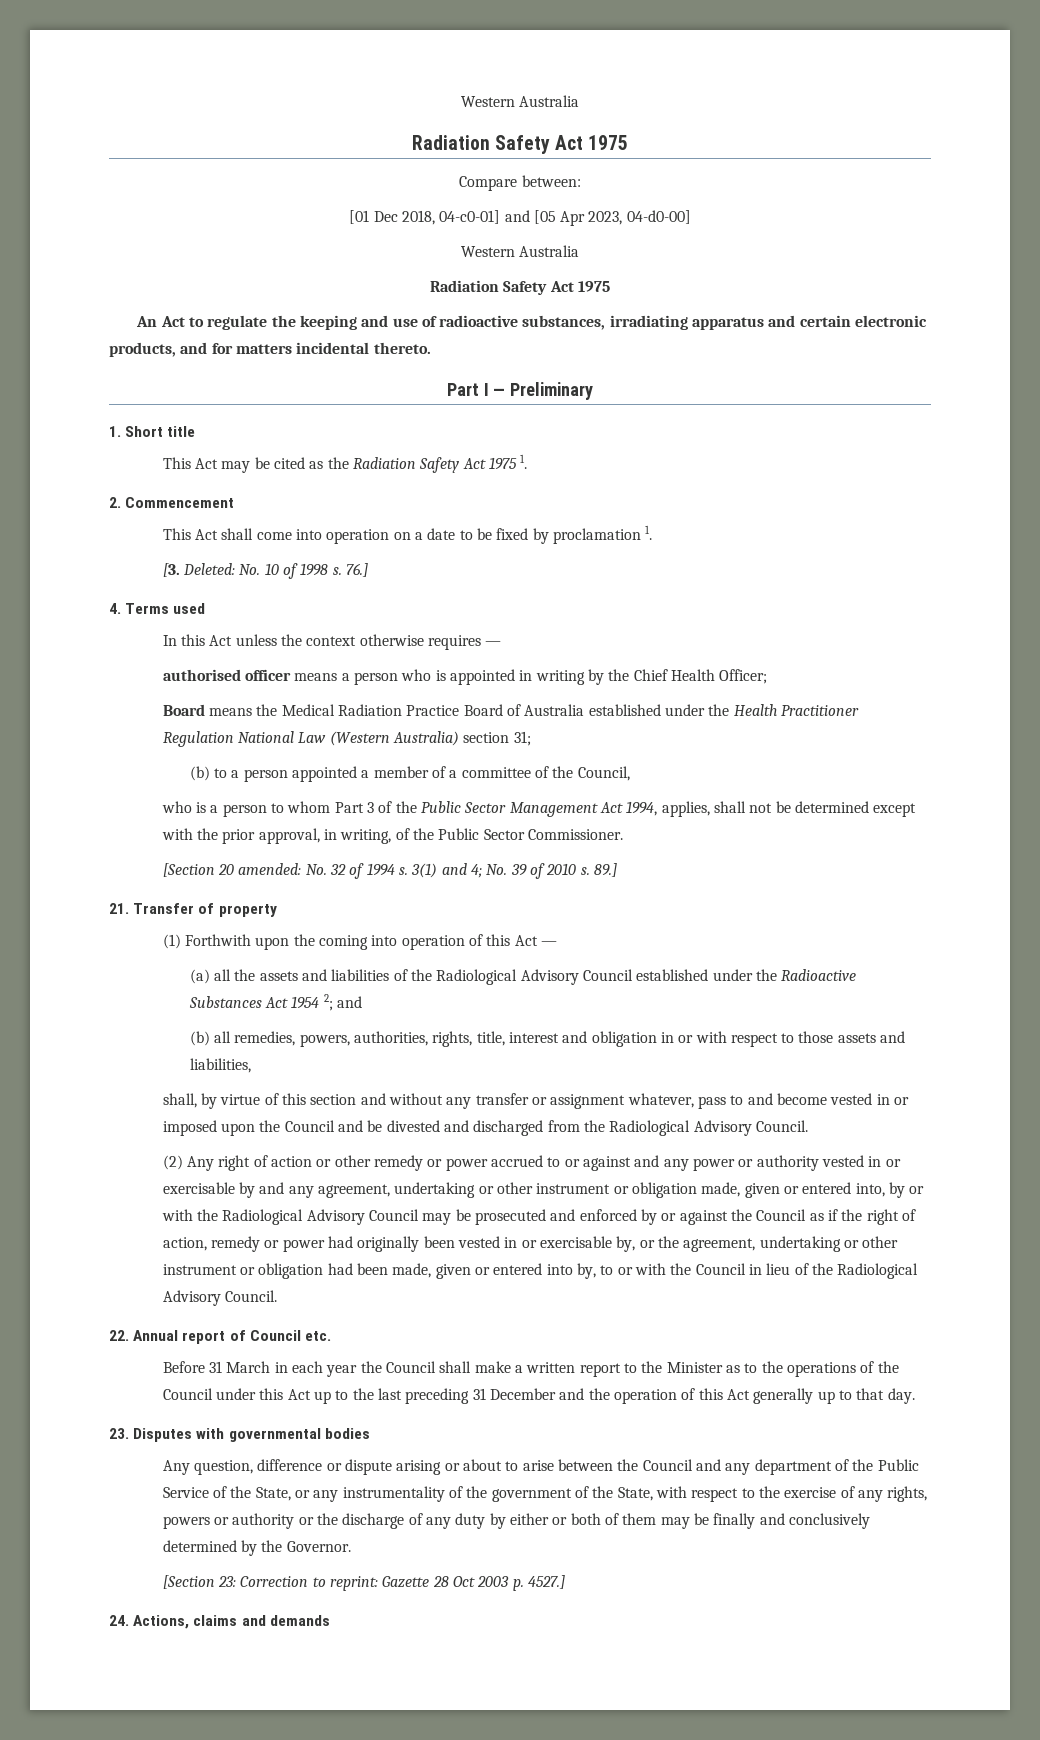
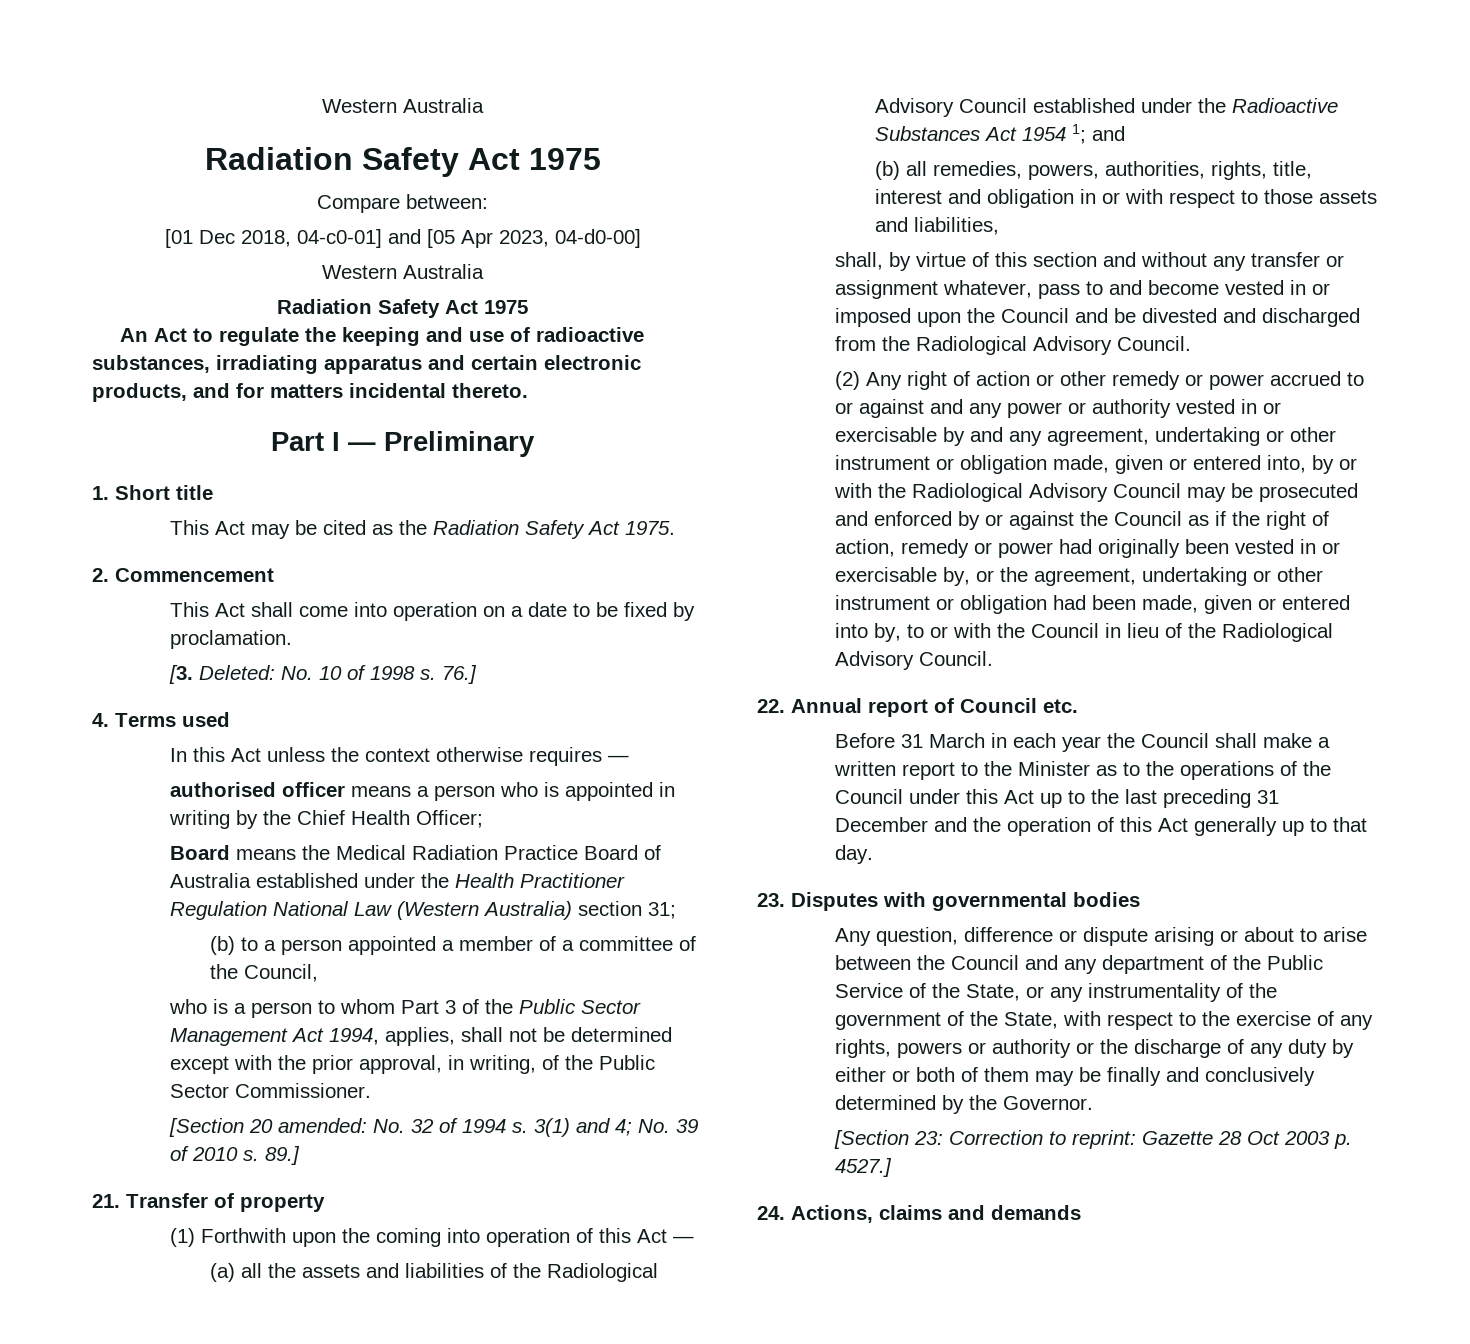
[488,454,528,470] 1975 1. -> [625,521,676,535] 1975.
[552,525,653,544] proclamation 1. -> [170,630,293,649] proclamation.
[323,994,333,1011] 2; -> [1071,124,1086,144] 1;

